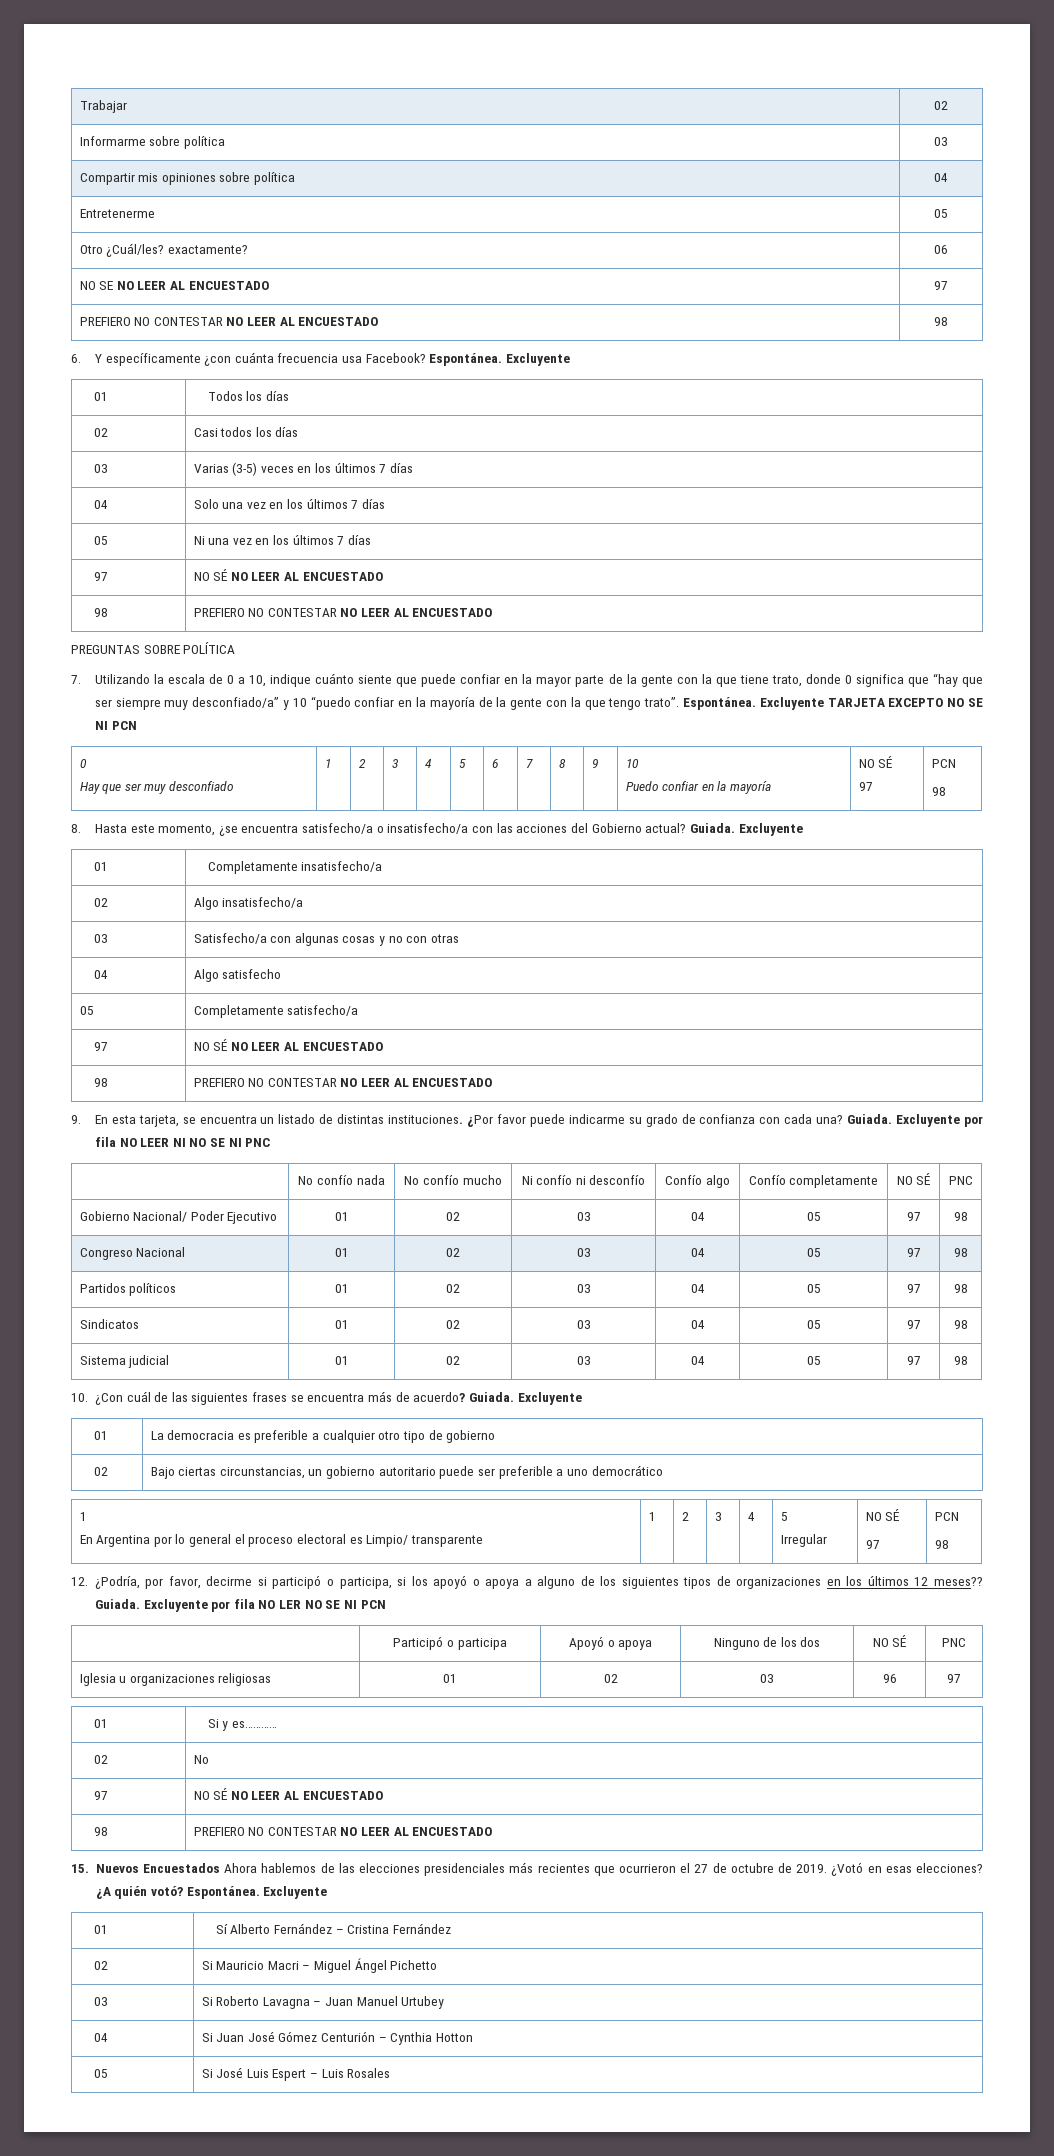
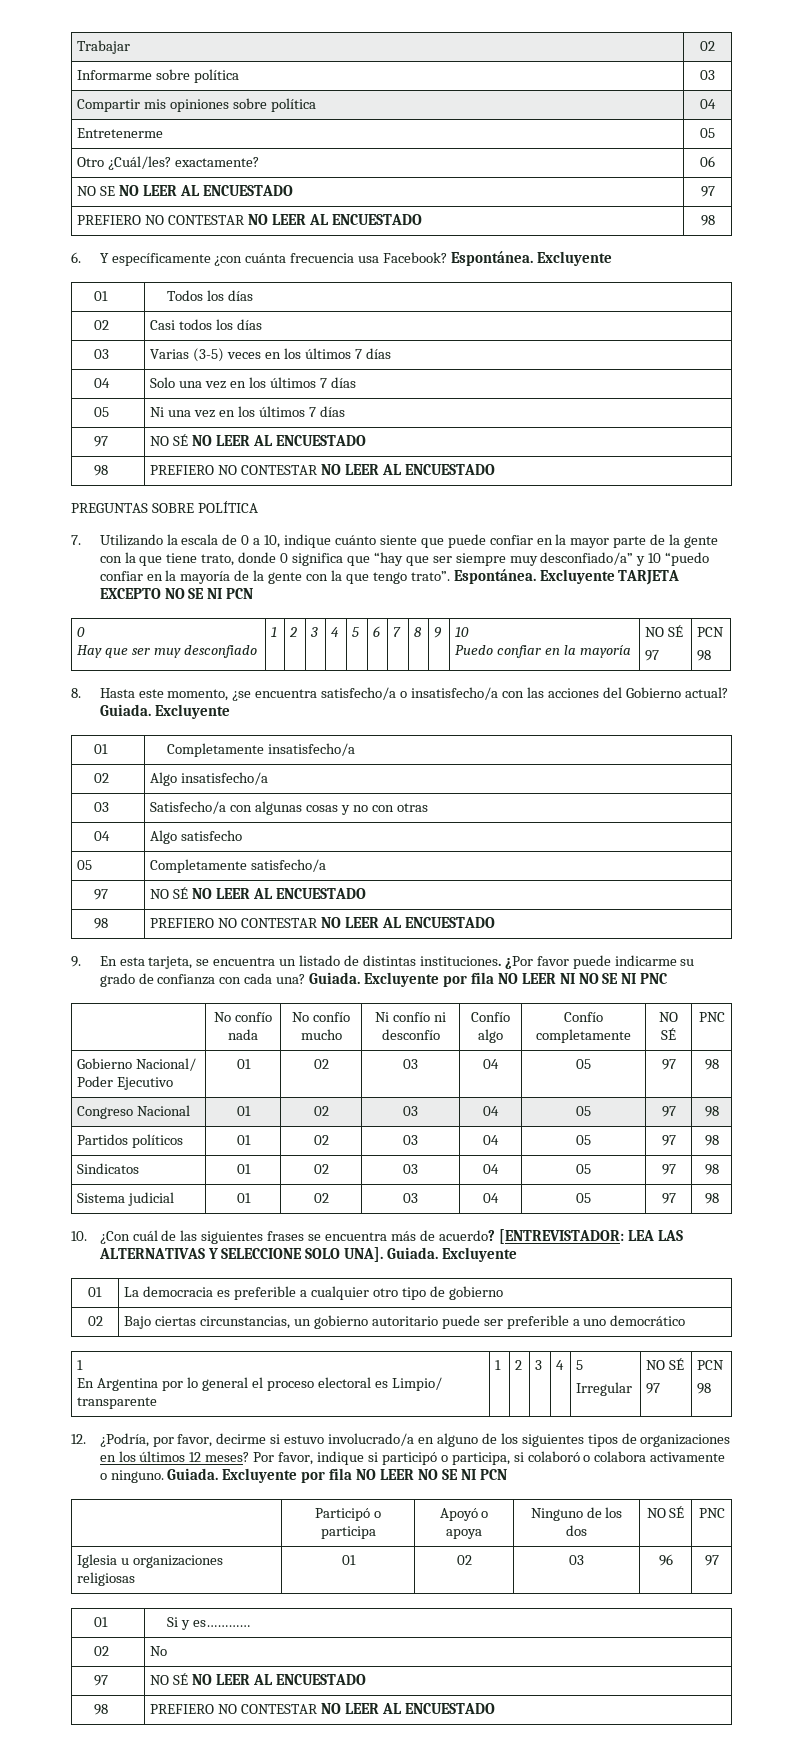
(466, 1397) none -> [498,1229,683,1244] [98,1247,384,1262] [ENTREVISTADOR: LEA LAS ALTERNATIVAS Y SELECCIONE SOLO UNA].
[272,1575,532,1589] participó o participa, si los apoyó o apoya a -> [284,1433,435,1446] estuvo involucrado/a en
[933,1577,983,1586] [94,1599,302,1612] meses?? Guiada. Excluyente por fila NO LER -> [205,1451,726,1465] [99,1468,415,1483] meses? Por favor, indique si participó o participa, si colaboró o colabora activamente o ninguno. Guiada. Excluyente por fila NO LEER
[71,1862,984,1876] [95,1886,328,1899] [93,1925,108,1934] [215,1923,452,1934] [93,1961,108,1970] [201,1958,438,1973] [93,1997,108,2006] [201,1996,445,2009] [93,2033,108,2042] [201,2031,474,2045] [93,2069,108,2078] [201,2067,391,2081] // 15. Nuevos Encuestados Ahora hablemos de las elecciones presidenciales más recientes que ocurrieron el 27 de octubre de 2019. ¿Votó en esas elecciones? ¿A quién votó? Espontánea. Excluyente // 01 | Sí Alberto Fernández – Cristina Fernández // 02 | Si Mauricio Macri – Miguel Ángel Pichetto // 03 | Si Roberto Lavagna – Juan Manuel Urtubey // 04 | Si Juan José Gómez Centurión – Cynthia Hotton // 05 | Si José Luis Espert – Luis Rosales -> (495, 1708) none

